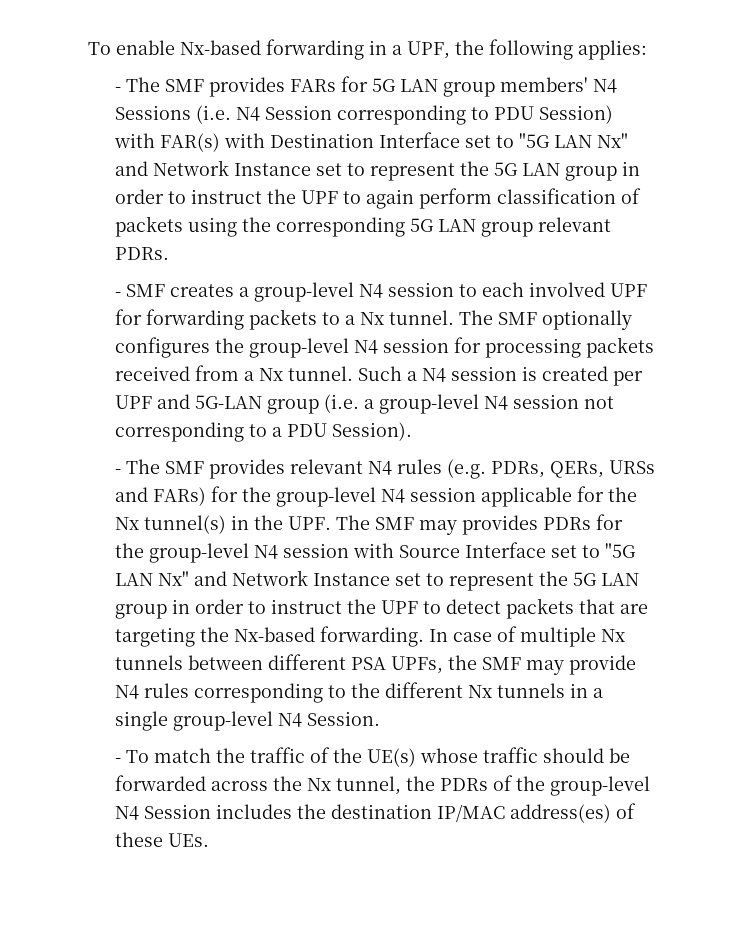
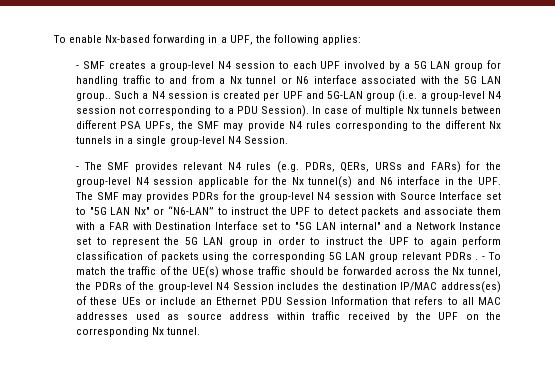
[115,76,618,97] [115,105,614,125] [114,132,629,152] [115,160,641,181] [115,188,642,209] [115,216,612,237] [115,247,170,260] // - The SMF provides FARs for 5G LAN group members' N4 Sessions (i.e. N4 Session corresponding to PDU Session) with FAR(s) with Destination Interface set to "5G LAN Nx" and Network Instance set to represent the 5G LAN group in order to instruct the UPF to again perform classification of packets using the corresponding 5G LAN group relevant PDRs. -> (361, 40) none
[529,282,648,297] [115,309,633,330] [115,337,655,358] [115,365,354,381] involved UPF for forwarding packets to a Nx tunnel. The SMF optionally configures the group-level N4 session for processing packets received from a Nx tunnel. -> [320,60,502,71] [76,75,501,86] [76,92,112,101] UPF involved by a 5G LAN group for handling traffic to and from a Nx tunnel or N6 interface associated with the 5G LAN group..
[115,459,656,479] [115,486,638,507] [115,514,624,535] [115,542,637,563] [115,570,640,591] [115,598,649,619] [115,626,425,647] // - The SMF provides relevant N4 rules (e.g. PDRs, QERs, URSs and FARs) for the group-level N4 session applicable for the Nx tunnel(s) in the UPF. The SMF may provides PDRs for the group-level N4 session with Source Interface set to "5G LAN Nx" and Network Instance set to represent the 5G LAN group in order to instruct the UPF to detect packets that are targeting the Nx-based forwarding. -> (309, 111) none
(122, 760) none -> [83,161,502,173] [76,176,501,188] [75,191,501,202] [76,206,501,217] [76,221,502,230] [76,236,501,247] [76,251,486,262] The SMF provides relevant N4 rules (e.g. PDRs, QERs, URSs and FARs) for the group-level N4 session applicable for the Nx tunnel(s) and N6 interface in the UPF. The SMF may provides PDRs for the group-level N4 session with Source Interface set to "5G LAN Nx" or “N6-LAN” to instruct the UPF to detect packets and associate them with a FAR with Destination Interface set to "5G LAN internal" and a Network Instance set to represent the 5G LAN group in order to instruct the UPF to again perform classification of packets using the corresponding 5G LAN group relevant PDRs . -
[168,833,210,847] UEs. -> [121,296,501,305] [76,311,502,322] [76,327,201,337] UEs or include an Ethernet PDU Session Information that refers to all MAC addresses used as source address within traffic received by the UPF on the corresponding Nx tunnel.

